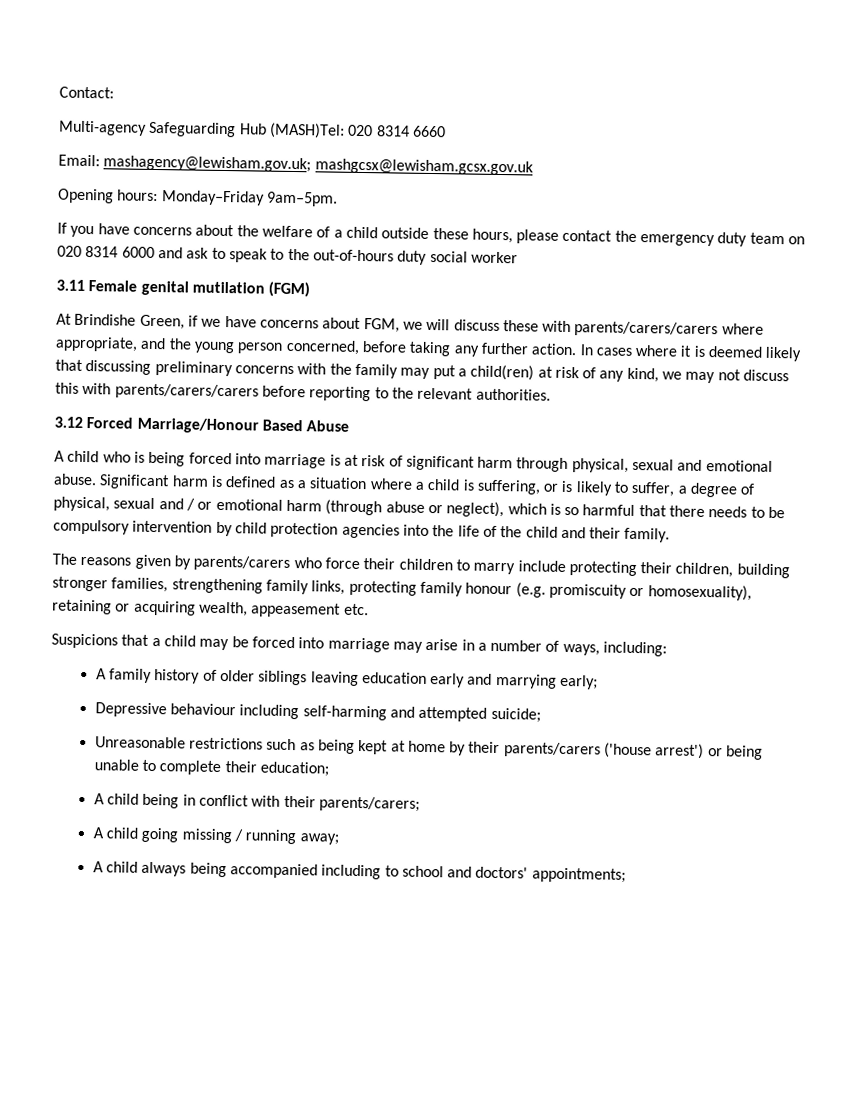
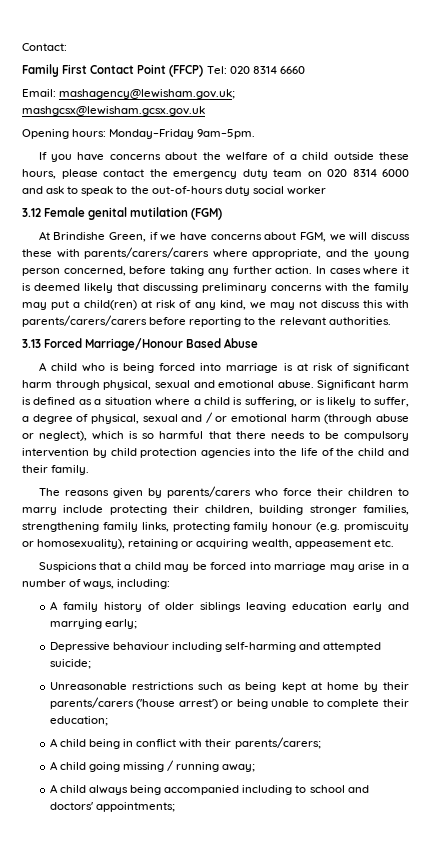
[59,120,345,139] Multi-agency Safeguarding Hub (MASH)Tel: -> [22,64,227,77] Family First Contact Point (FFCP) Tel:
[56,279,85,291] 3.11 -> [22,208,41,217] 3.12
[54,416,83,428] 3.12 -> [22,339,41,348] 3.13

